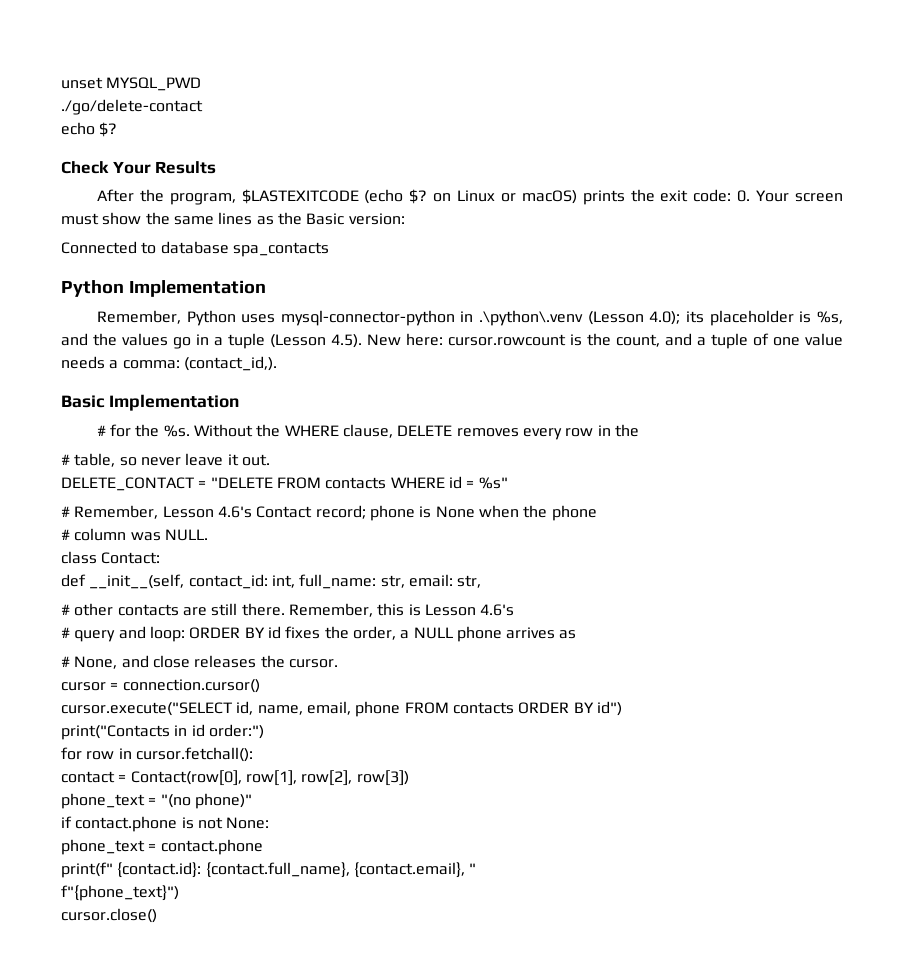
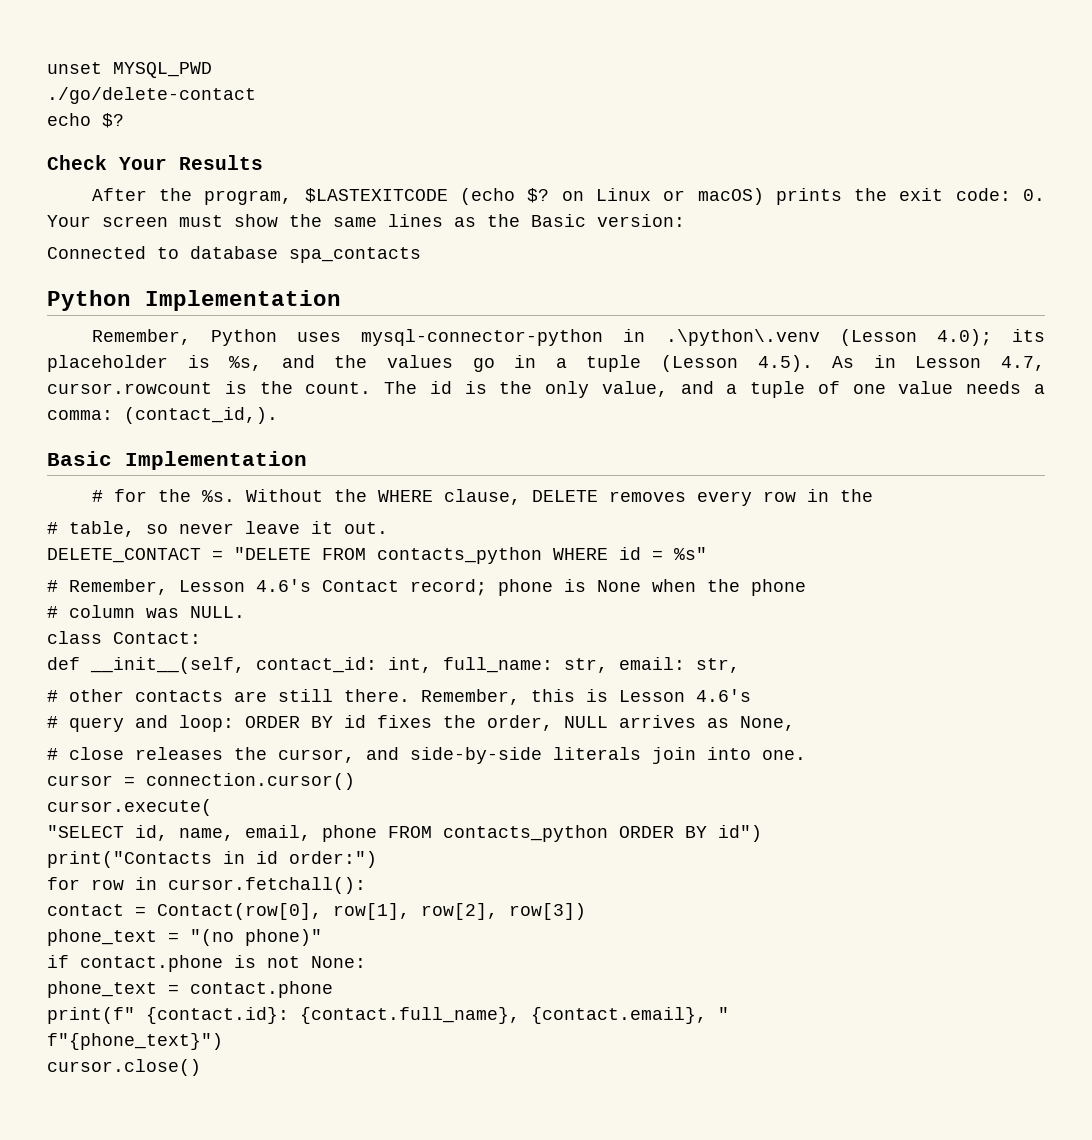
[367,333,660,347] New here: cursor.rowcount is the count, -> [832,355,1046,371] [47,381,668,398] As in Lesson 4.7, cursor.rowcount is the count. The id is the only value,
[325,477,387,489] contacts -> [377,547,542,564] contacts_python
[400,626,502,642] a NULL phone -> [564,716,608,728] NULL
[61,655,149,669] // # None, and -> [740,716,795,731] [47,748,58,760] None, // #
[288,659,338,668] cursor. -> [278,747,806,764] cursor, and side-by-side literals join into one.
[61,702,232,716] cursor.execute("SELECT -> [47,799,212,816] [47,825,124,838] cursor.execute( // "SELECT
[452,702,514,714] contacts -> [443,825,608,842] contacts_python

